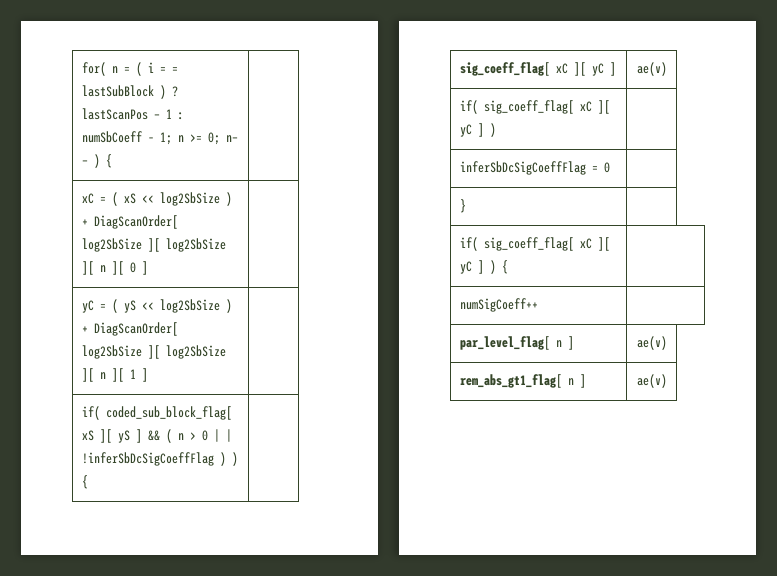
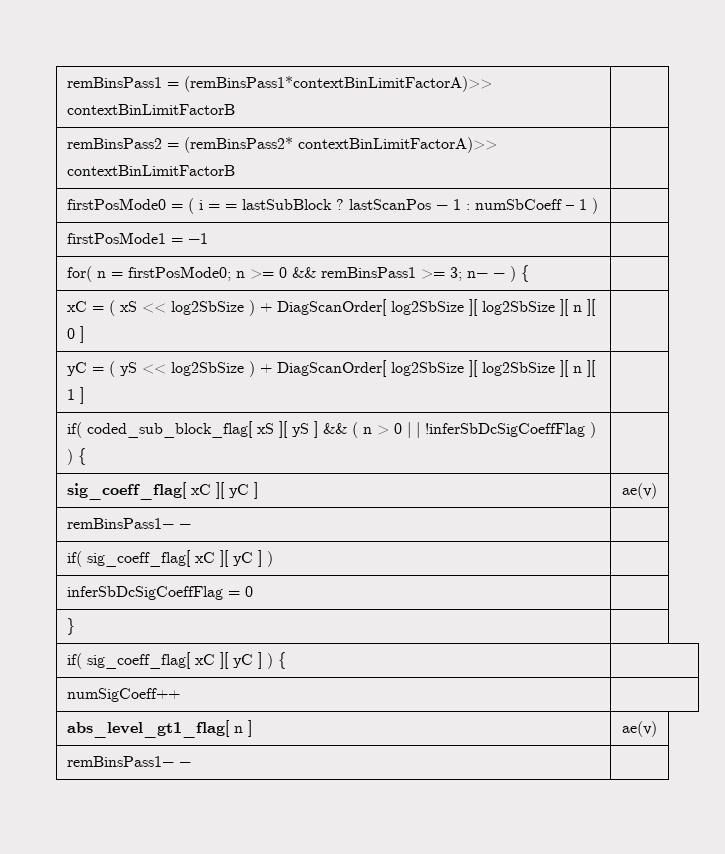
[81,62,118,76] for( n -> [66,76,492,92] [66,104,235,115] [66,137,497,153] [66,165,235,176] [66,198,166,210] remBinsPass1 = (remBinsPass1*contextBinLimitFactorA)>> contextBinLimitFactorB | // remBinsPass2 = (remBinsPass2* contextBinLimitFactorA)>> contextBinLimitFactorB | // firstPosMode0
[159,85,166,99] ) -> (332, 204) none
[159,132,220,145] 1; n >= 0; -> [578,198,598,214] [66,232,208,244] [66,266,462,282] 1 ) | // firstPosMode1 = −1 | // for( n = firstPosMode0; n >= 0 && remBinsPass1 >= 3;
(667, 69) none -> [66,518,191,529] // remBinsPass1− − |
[459,336,550,350] par_level_flag[ -> [66,720,230,738] abs_level_gt1_flag[
[459,374,586,388] [636,374,667,388] rem_abs_gt1_flag[ n ] | ae(v) -> [66,756,191,767] remBinsPass1− − |

